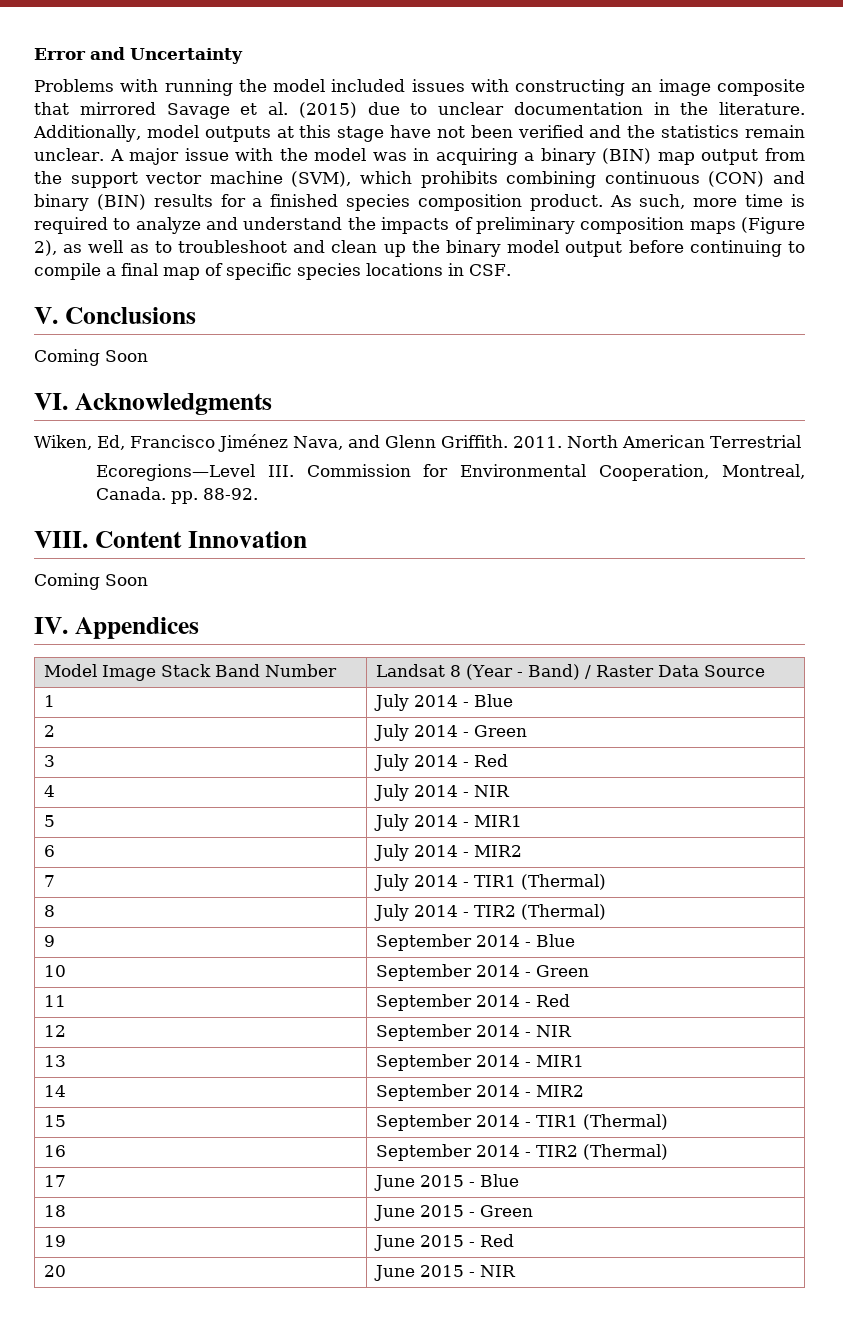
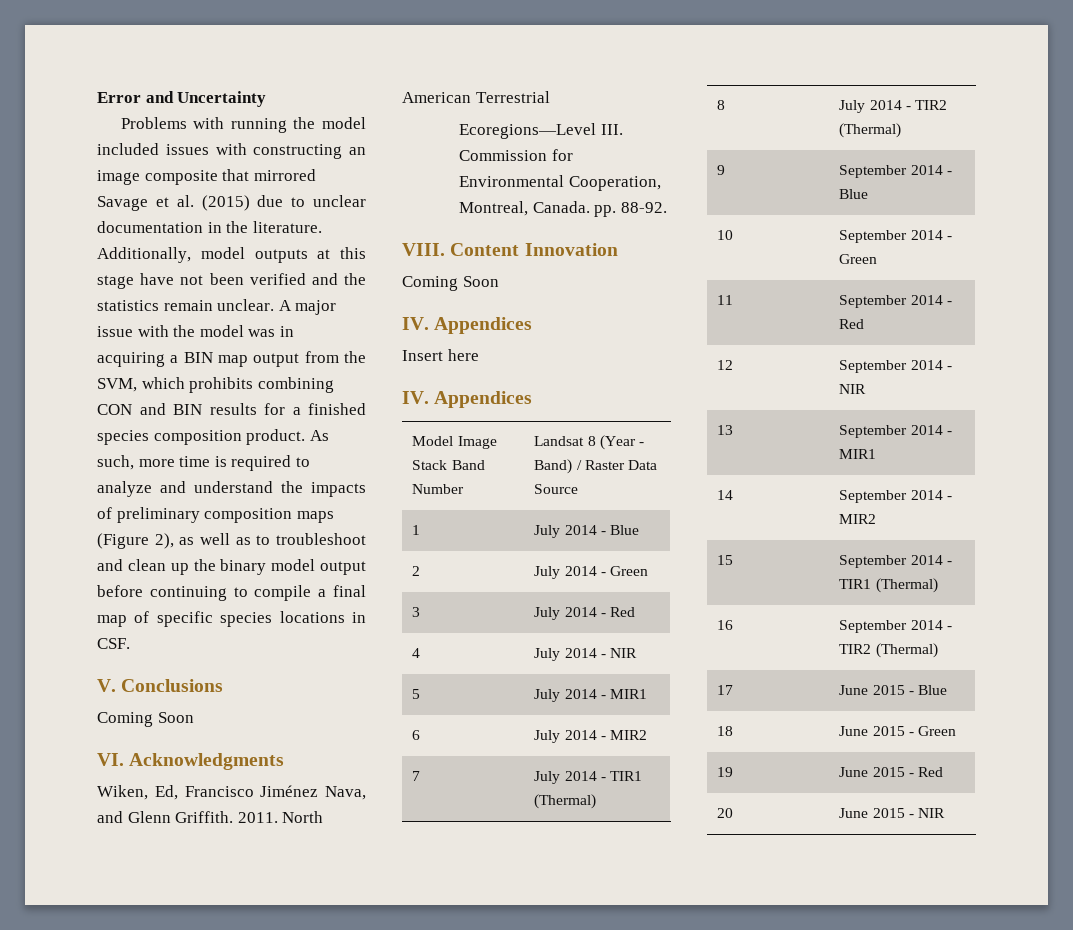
[540,148,652,165] binary (BIN) -> [183,352,213,363] BIN
[70,171,806,188] [34,194,146,211] support vector machine (SVM), which prohibits combining continuous (CON) and binary (BIN) -> [97,377,334,393] [97,403,202,415] SVM, which prohibits combining CON and BIN
(199, 628) none -> [402,349,479,361] [402,391,533,408] // Insert here // IV. Appendices

